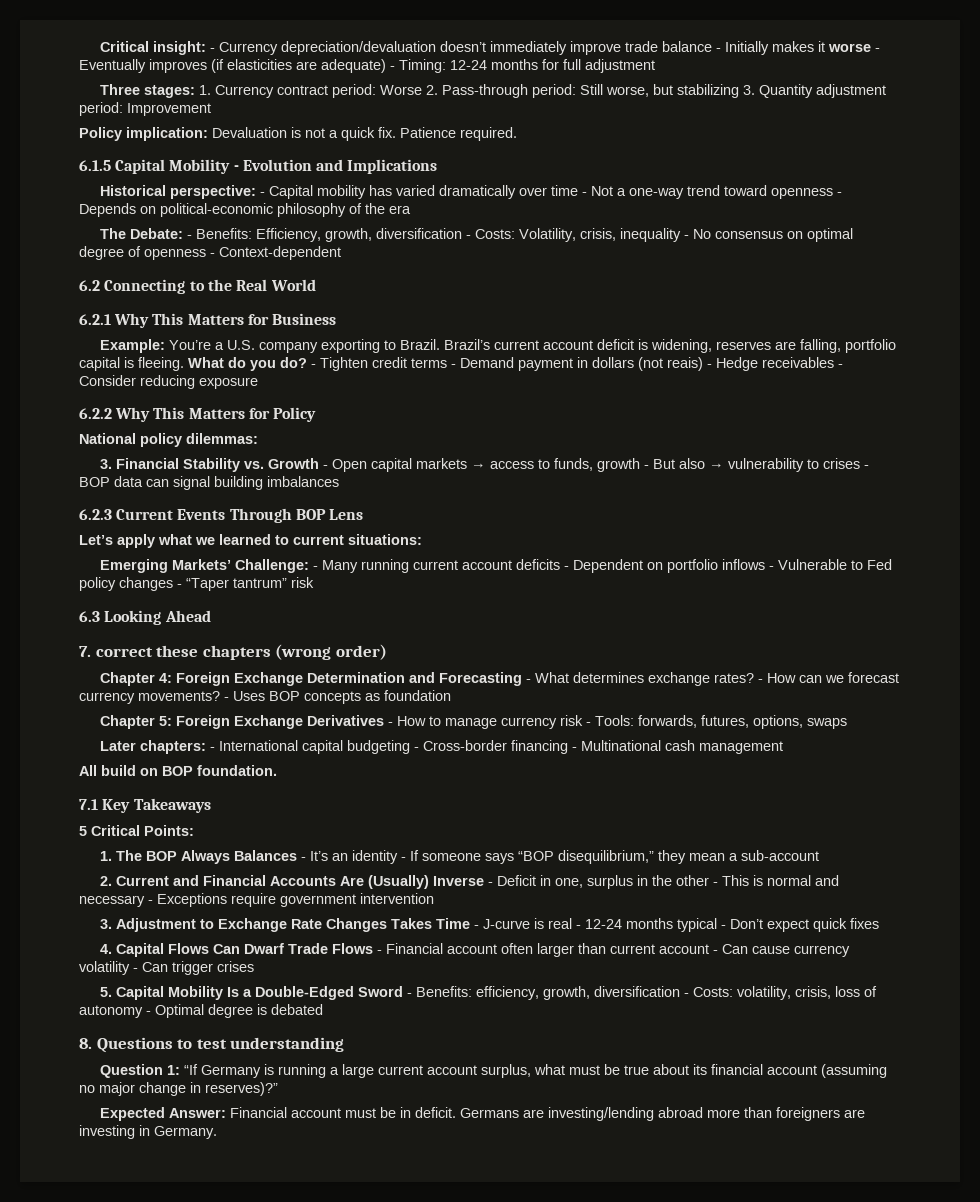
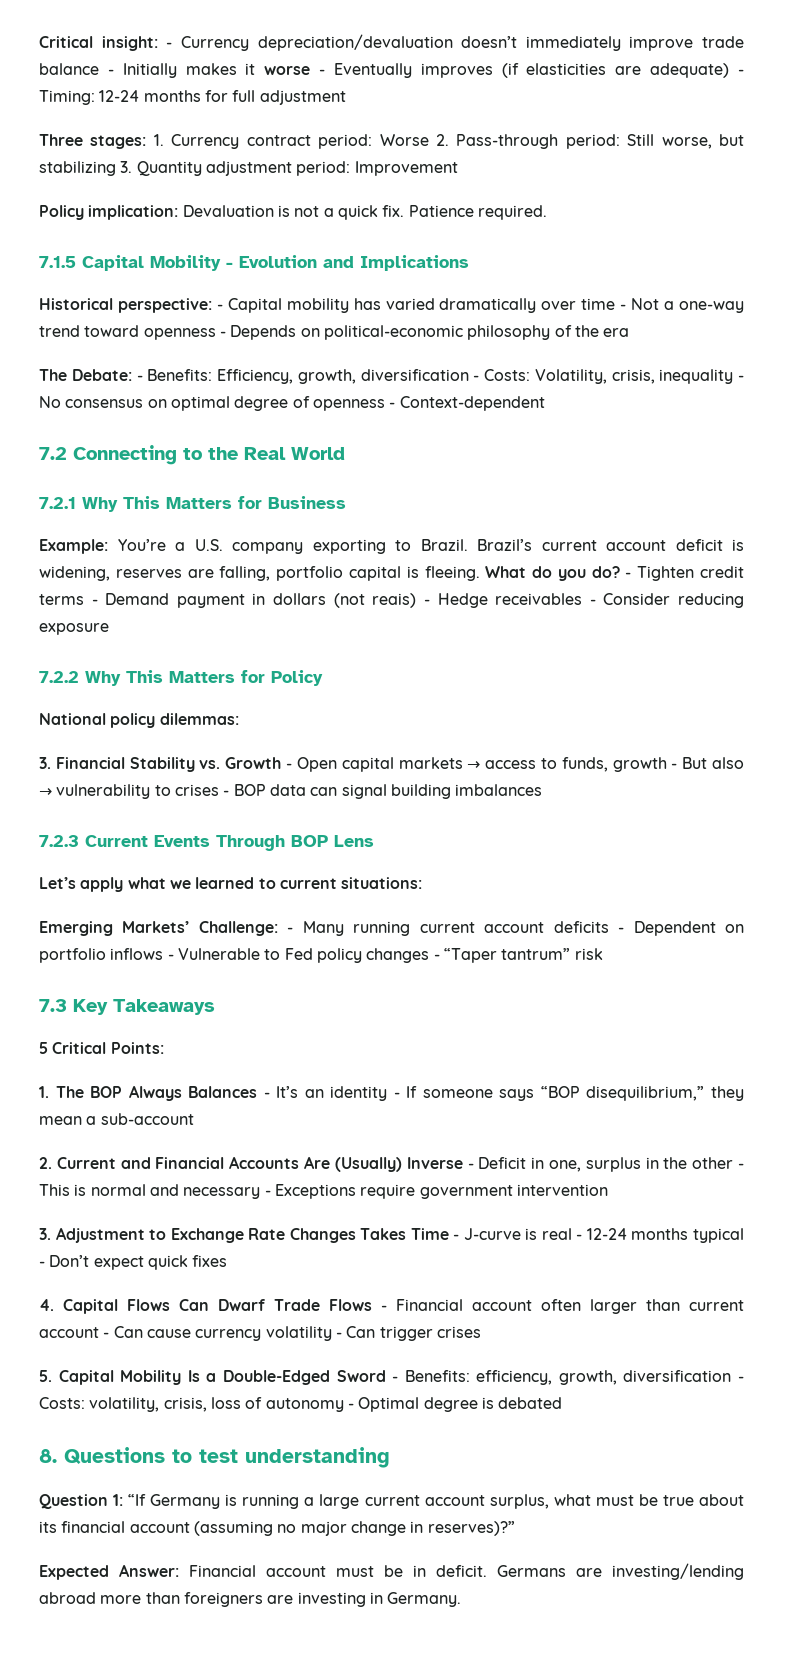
[79,160,111,171] 6.1.5 -> [39,256,76,268] 7.1.5
[79,280,100,291] 6.2 -> [39,447,67,460] 7.2
[79,314,111,325] 6.2.1 -> [39,497,76,509] 7.2.1
[79,408,112,419] 6.2.2 -> [39,671,79,683] 7.2.2
[79,509,112,520] 6.2.3 -> [39,835,79,847] 7.2.3
[79,610,211,625] [79,644,387,660] [99,672,899,686] [79,690,451,704] [99,715,847,729] [99,740,783,754] [79,765,277,776] [79,799,98,810] 6.3 Looking Ahead // 7. correct these chapters (wrong order) // Chapter 4: Foreign Exchange Determination and Forecasting - What determines exchange rates? - How can we forecast currency movements? - Uses BOP concepts as foundation // Chapter 5: Foreign Exchange Derivatives - How to manage currency risk - Tools: forwards, futures, options, swaps // Later chapters: - International capital budgeting - Cross-border financing - Multinational cash management // All build on BOP foundation. // 7.1 -> [39,999,67,1012] 7.3

